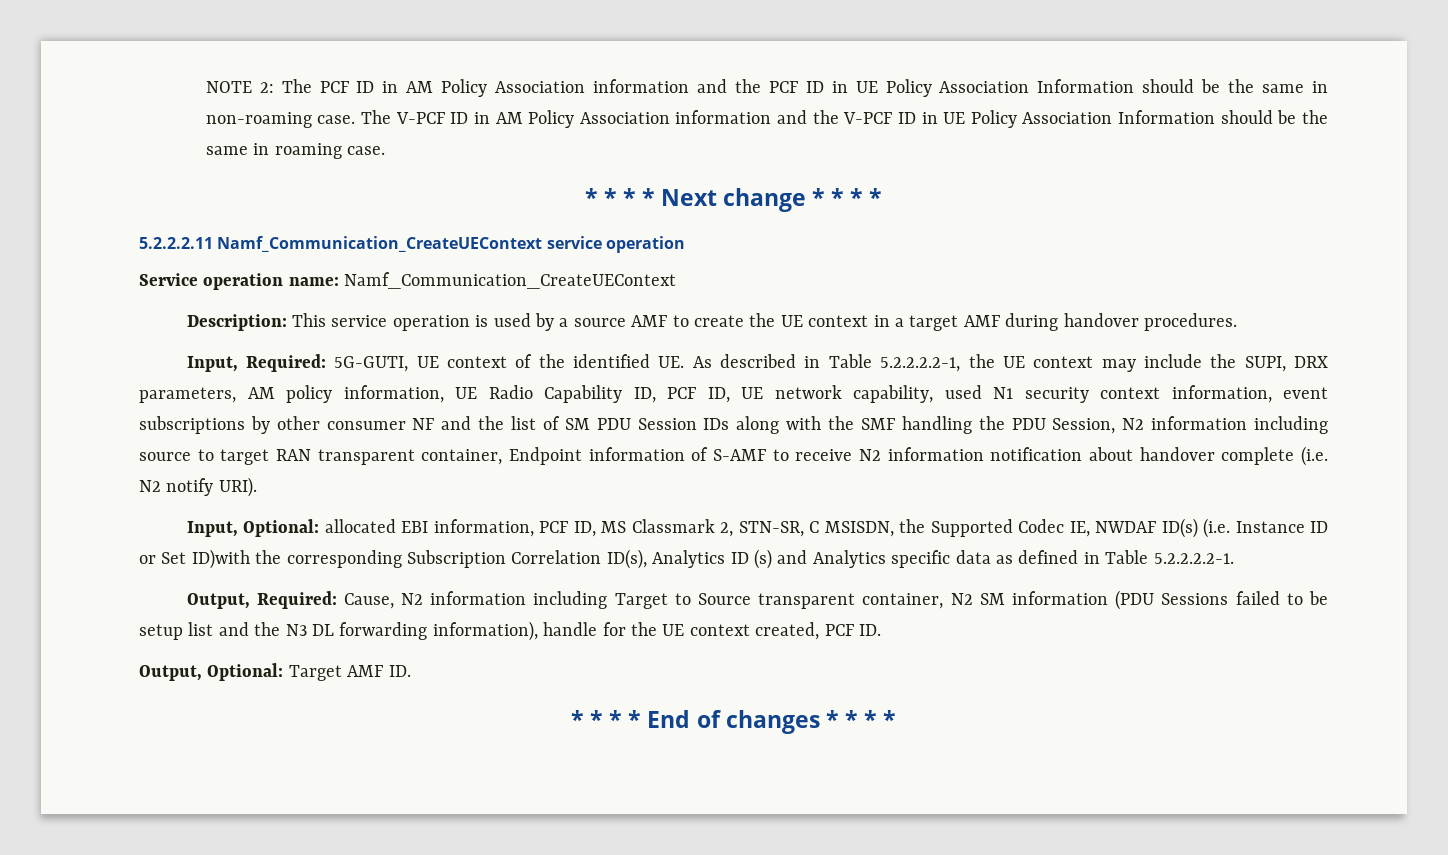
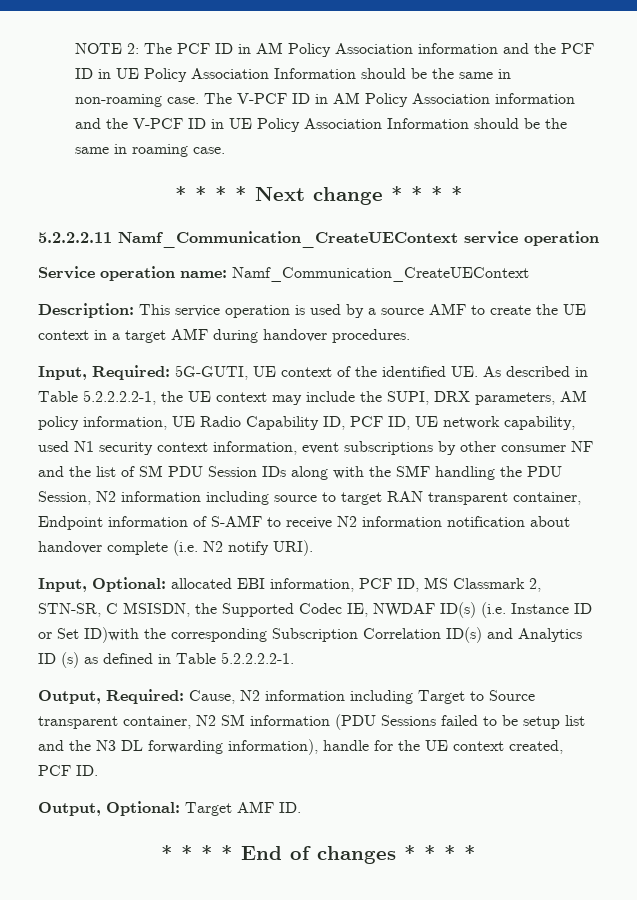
[606,549,647,569] ID(s), -> [446,627,513,643] ID(s) and
[777,550,991,568] and Analytics specific data -> (79, 660) none

